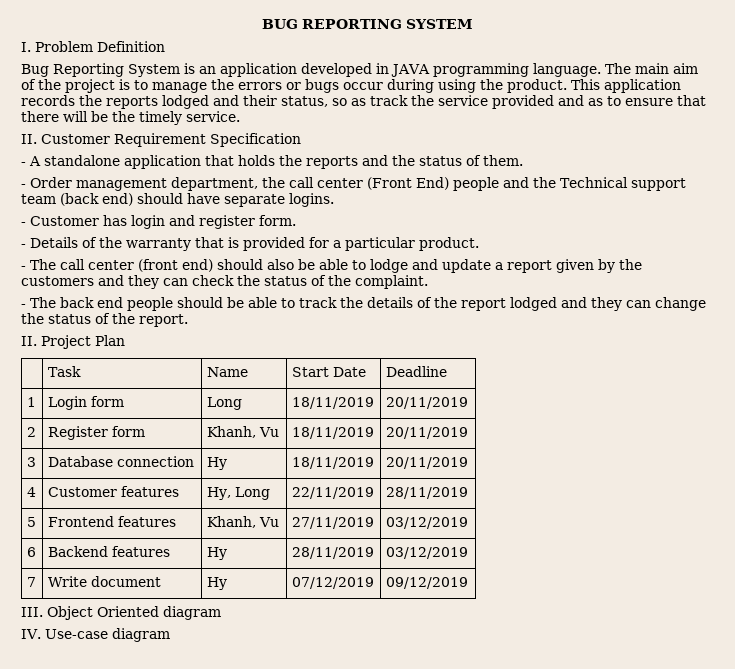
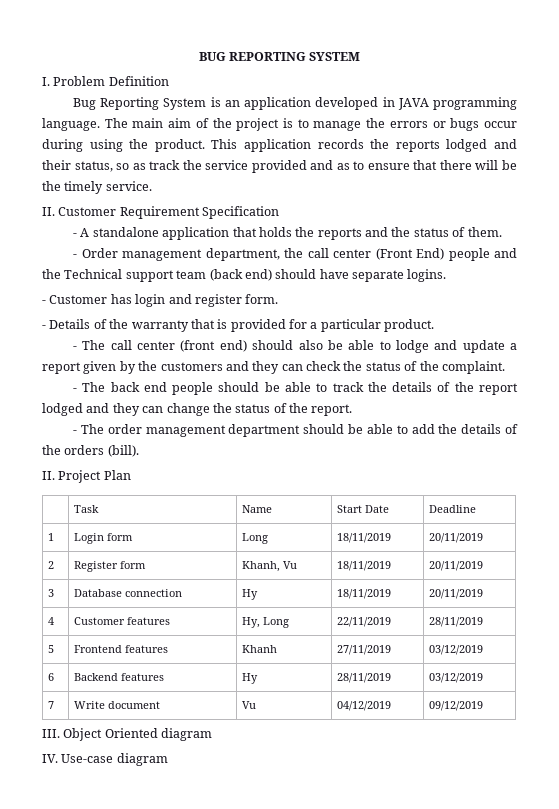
(188, 320) none -> [72,424,519,437] [42,445,139,457] // - The order management department should be able to add the details of the orders (bill).
[206,516,279,528] Khanh, Vu -> [242,645,278,653] Khanh
[206,577,227,590] [291,577,374,589] Hy | 07/12/2019 -> [242,701,257,709] [337,701,392,711] Vu | 04/12/2019

